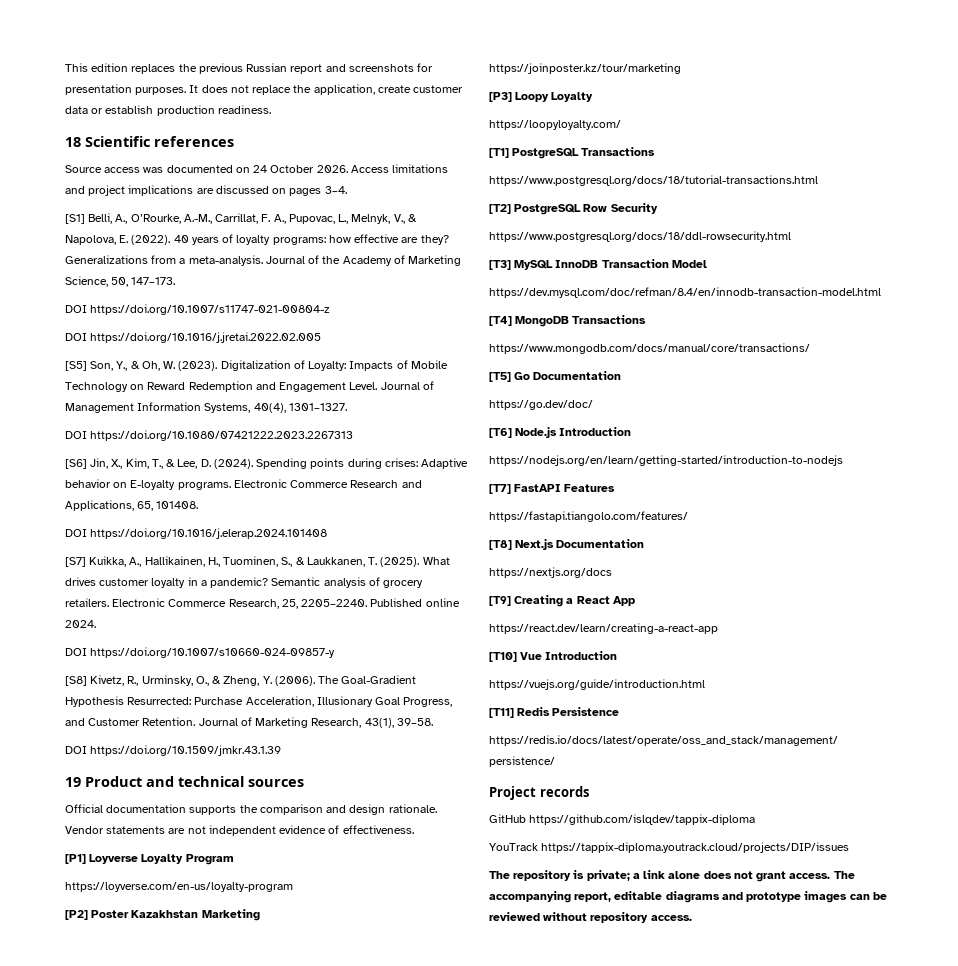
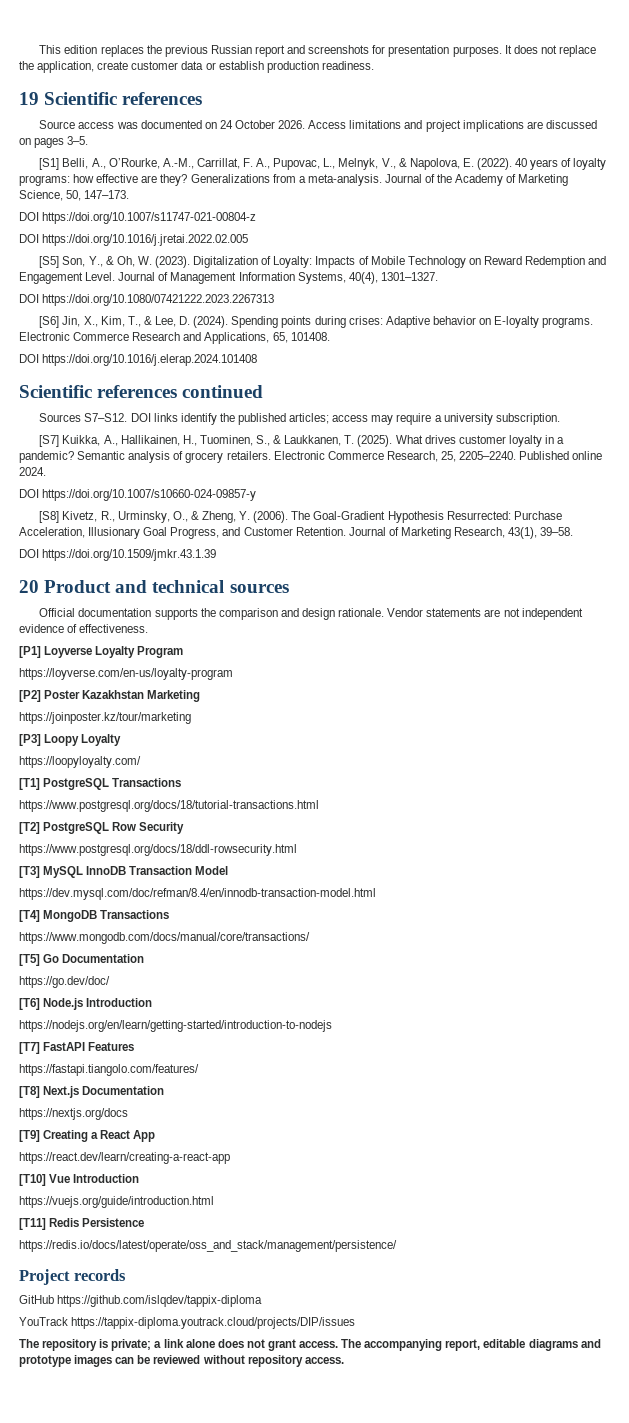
[65,137,81,147] 18 -> [19,92,39,105] 19
[324,186,347,194] 3–4. -> [67,136,89,145] 3–5.
(328, 533) none -> [19,385,264,398] [39,413,560,425] // Scientific references continued // Sources S7–S12. DOI links identify the published articles; access may require a university subscription.
[65,777,81,787] 19 -> [19,580,39,593] 20

